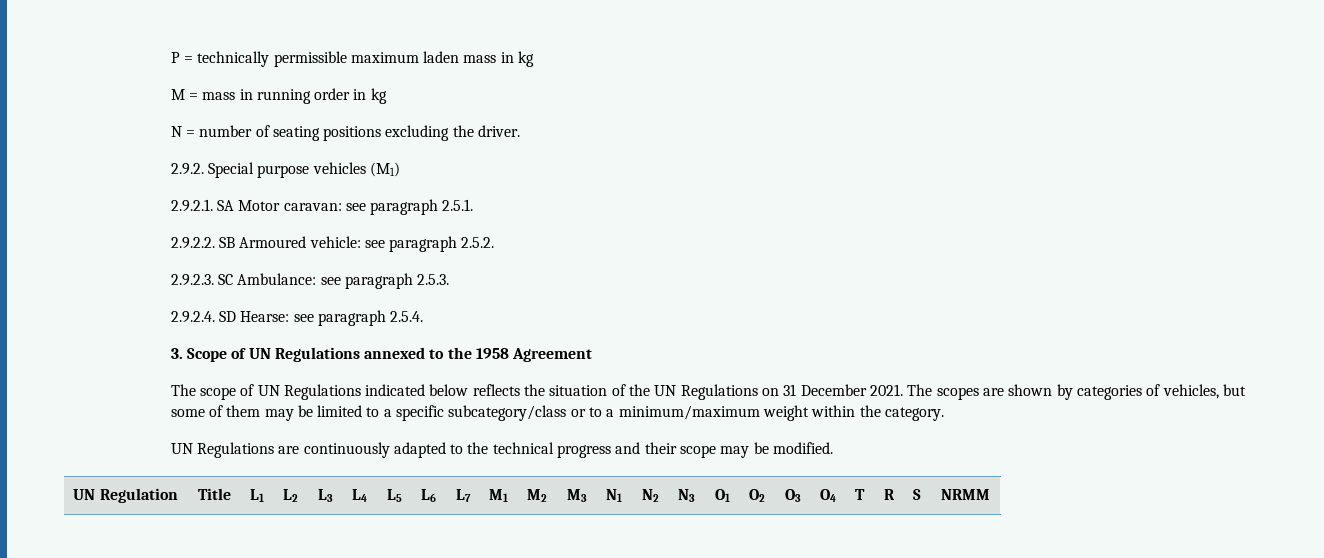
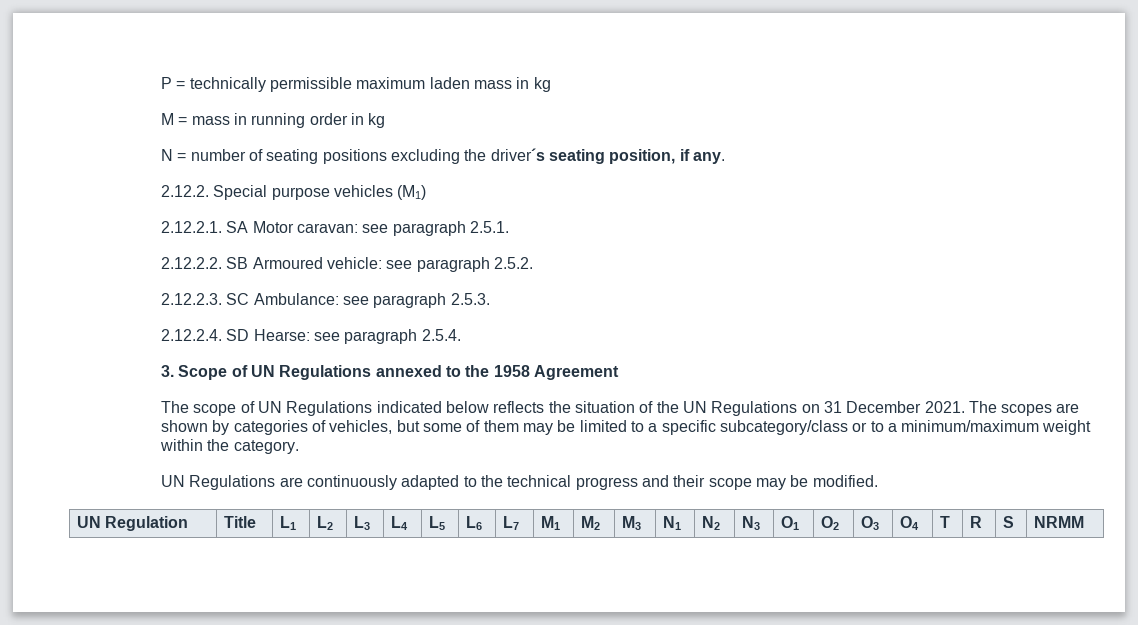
[478,125,521,137] [170,163,204,175] driver. // 2.9.2. -> [490,148,725,164] [161,185,210,197] driver´s seating position, if any. // 2.12.2.
[170,199,213,212] 2.9.2.1. -> [161,221,223,233] 2.12.2.1.
[170,237,215,249] 2.9.2.2. -> [161,257,223,269] 2.12.2.2.
[170,274,214,286] 2.9.2.3. -> [161,293,223,305] 2.12.2.3.
[170,311,215,323] 2.9.2.4. -> [161,329,223,341] 2.12.2.4.

